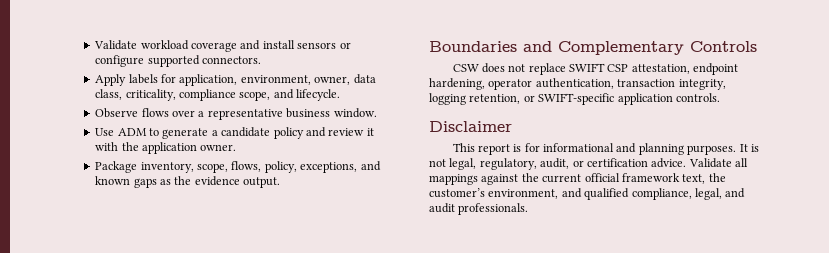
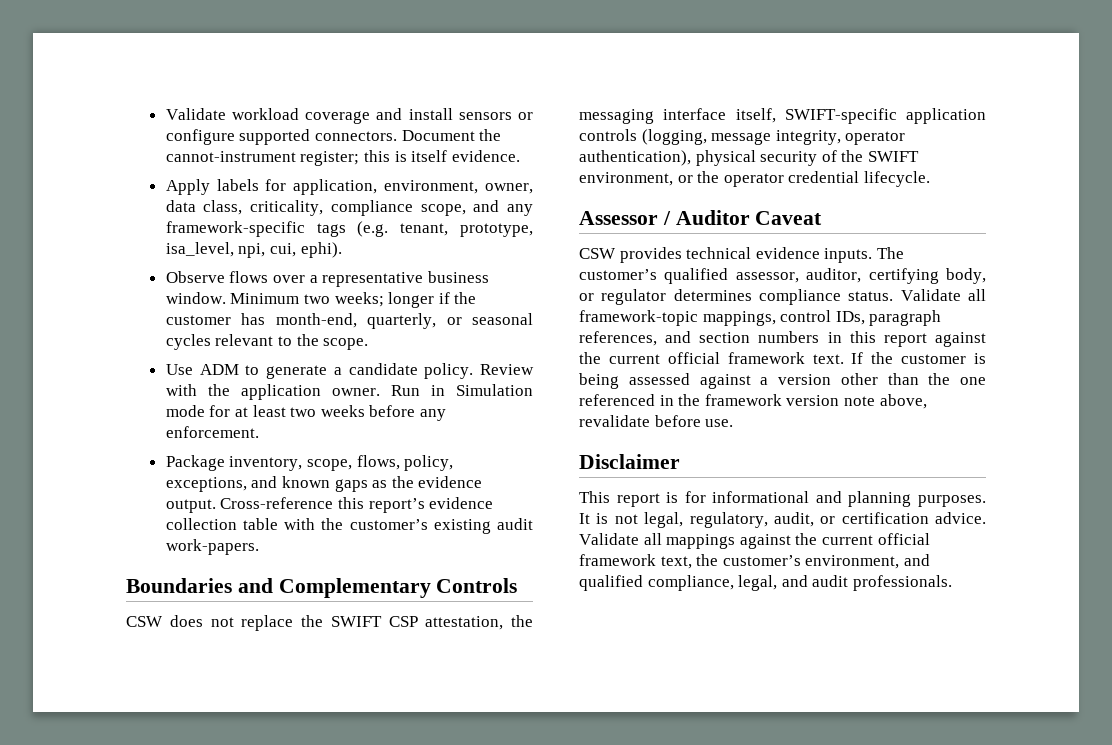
(262, 60) none -> [401,129,502,141] [165,150,520,166] Document the cannot-instrument register; this is itself evidence.
[296,89,341,101] lifecycle. -> [506,204,533,216] [165,221,533,237] [165,242,342,258] any framework-specific tags (e.g. tenant, prototype, isa_level, npi, cui, ephi).
(377, 113) none -> [230,292,477,308] [165,313,533,329] [165,334,369,350] Minimum two weeks; longer if the customer has month-end, quarterly, or seasonal cycles relevant to the scope.
[273,127,374,139] policy and review it -> [424,363,534,379] policy. Review
(237, 147) none -> [390,384,533,396] [165,405,446,421] [165,426,259,438] Run in Simulation mode for at least two weeks before any enforcement.
(281, 182) none -> [220,497,494,513] [165,518,533,534] [165,539,259,555] Cross-reference this report’s evidence collection table with the customer’s existing audit work-papers.
(566, 69) none -> [301,615,323,627] the
[693,63,739,75] [429,78,726,90] [429,93,720,105] endpoint hardening, operator authentication, transaction integrity, logging retention, or SWIFT-specific application controls. -> [511,615,533,627] [579,108,986,124] [579,129,906,145] [579,150,919,166] [579,171,930,187] [579,210,823,225] [579,247,904,263] [579,268,986,284] [579,289,986,305] [579,310,942,326] [579,331,986,347] [579,352,986,364] [579,373,986,389] [579,394,927,409] [579,415,734,427] the messaging interface itself, SWIFT-specific application controls (logging, message integrity, operator authentication), physical security of the SWIFT environment, or the operator credential lifecycle. // Assessor / Auditor Caveat // CSW provides technical evidence inputs. The customer’s qualified assessor, auditor, certifying body, or regulator determines compliance status. Validate all framework-topic mappings, control IDs, paragraph references, and section numbers in this report against the current official framework text. If the customer is being assessed against a version other than the one referenced in the framework version note above, revalidate before use.

